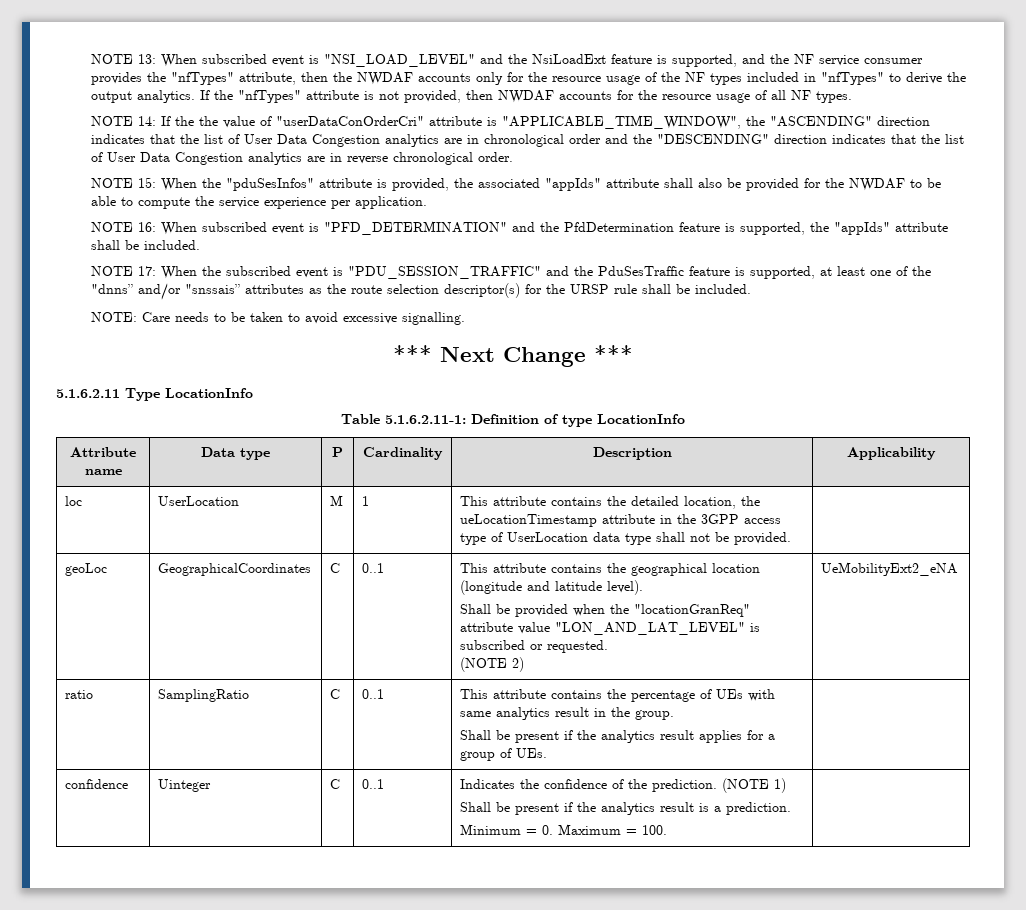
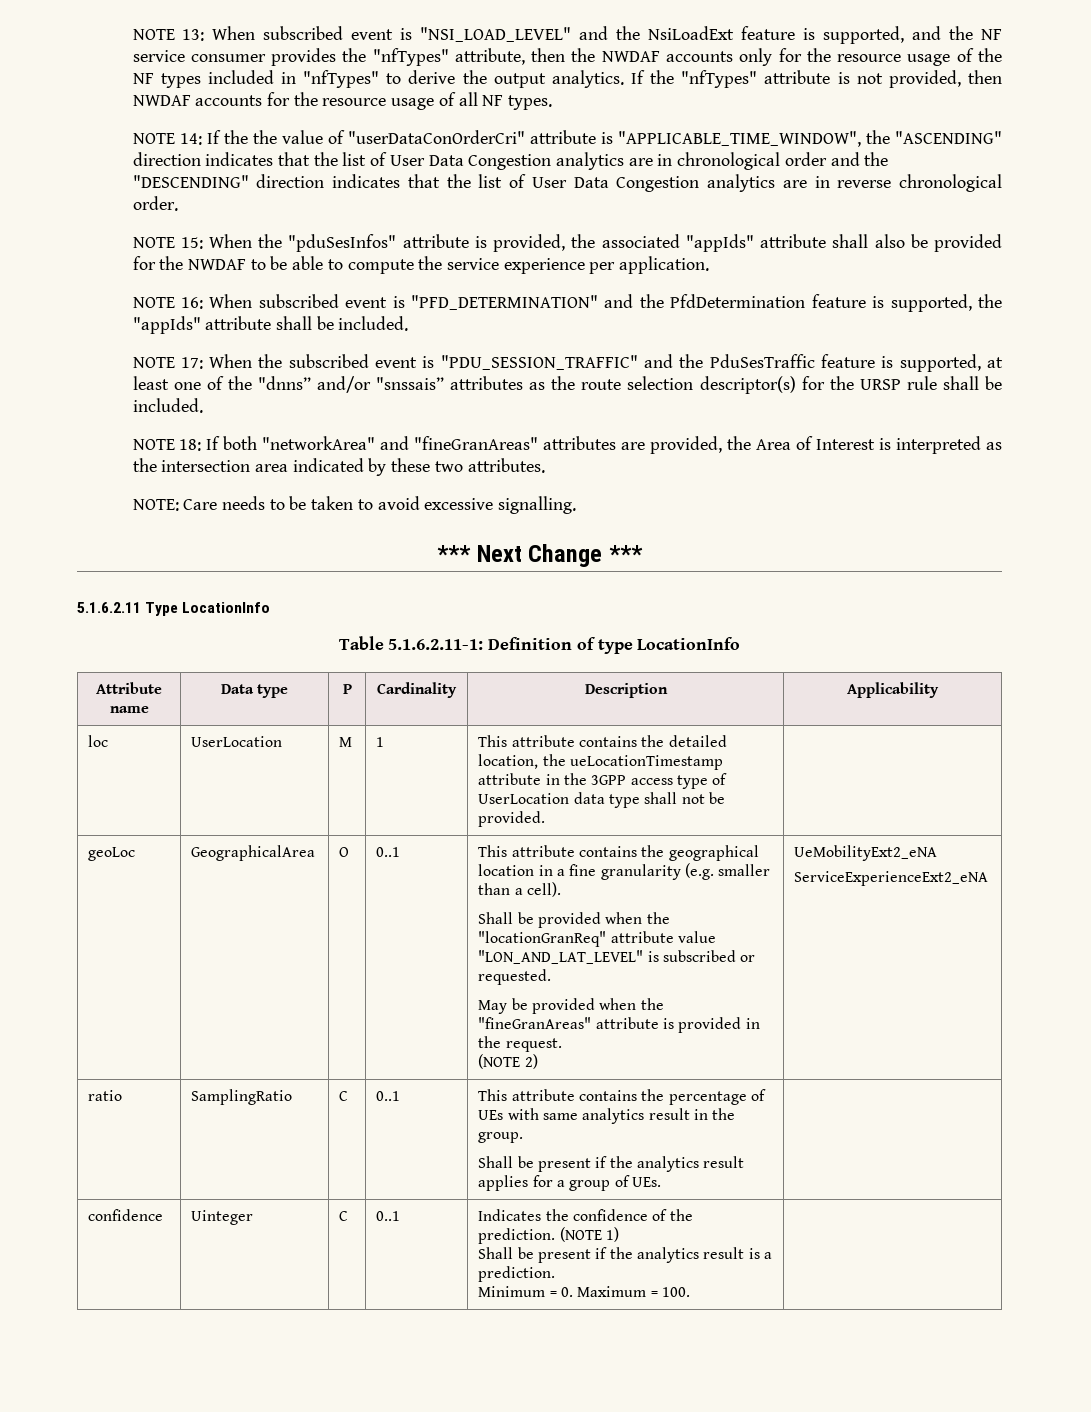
(751, 289) none -> [132,436,1003,454] [132,458,545,476] // NOTE 18: If both "networkArea" and "fineGranAreas" attributes are provided, the Area of Interest is interpreted as the intersection area indicated by these two attributes.
[158,563,312,576] [330,563,341,573] GeographicalCoordinates | C -> [191,845,316,861] [339,847,350,857] GeographicalArea | O
[460,580,644,595] (longitude and latitude level). -> [538,863,771,880] [478,882,562,897] in a fine granularity (e.g. smaller than a cell).
(609, 646) none -> [478,998,664,1014] [478,1017,760,1033] [478,1036,562,1052] // May be provided when the "fineGranAreas" attribute is provided in the request.
(959, 569) none -> [794,871,989,886] // ServiceExperienceExt2_eNA

